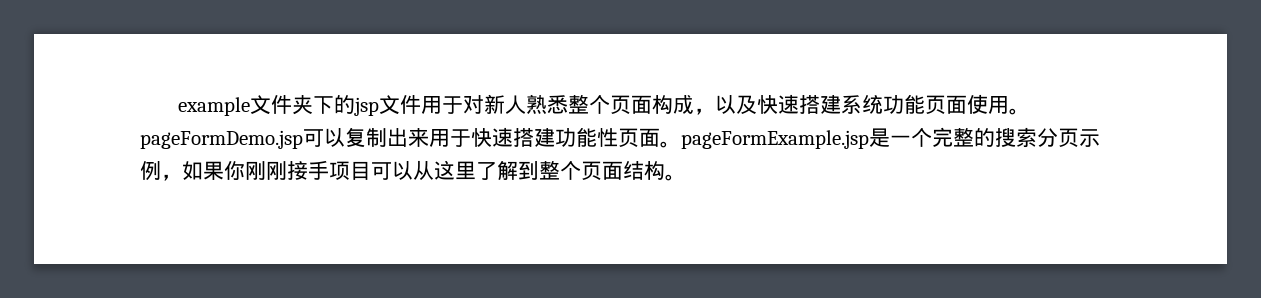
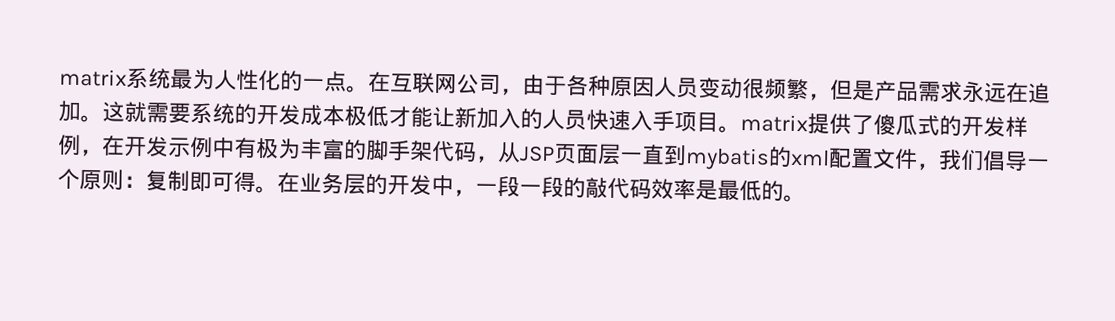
[178,94,1031,116] [140,127,1100,149] [140,160,665,181] example文件夹下的jsp文件用于对新人熟悉整个页面构成，以及快速搭建系统功能页面使用。pageFormDemo.jsp可以复制出来用于快速搭建功能性页面。pageFormExample.jsp是一个完整的搜索分页示例，如果你刚刚接手项目可以从这里了解到整个页面结构 -> [59,67,1051,104] [58,100,1028,138] [58,134,1050,171] [57,168,784,202] matrix系统最为人性化的一点。在互联网公司，由于各种原因人员变动很频繁，但是产品需求永远在追加。这就需要系统的开发成本极低才能让新加入的人员快速入手项目。matrix提供了傻瓜式的开发样例，在开发示例中有极为丰富的脚手架代码，从JSP页面层一直到mybatis的xml配置文件，我们倡导一个原则：复制即可得。在业务层的开发中，一段一段的敲代码效率是最低的

